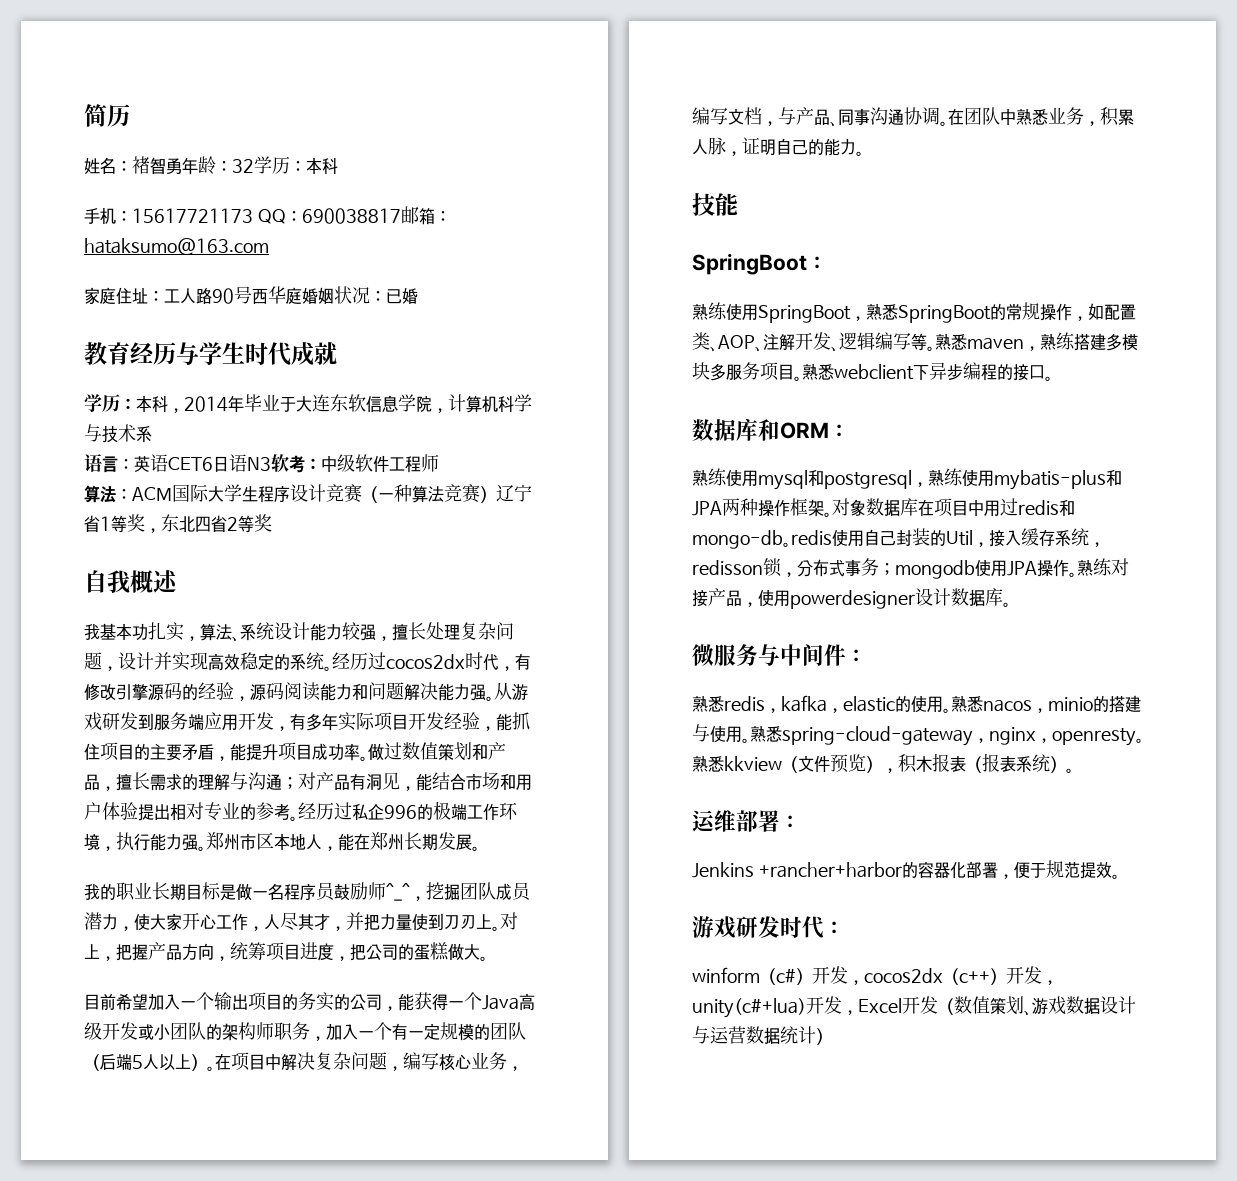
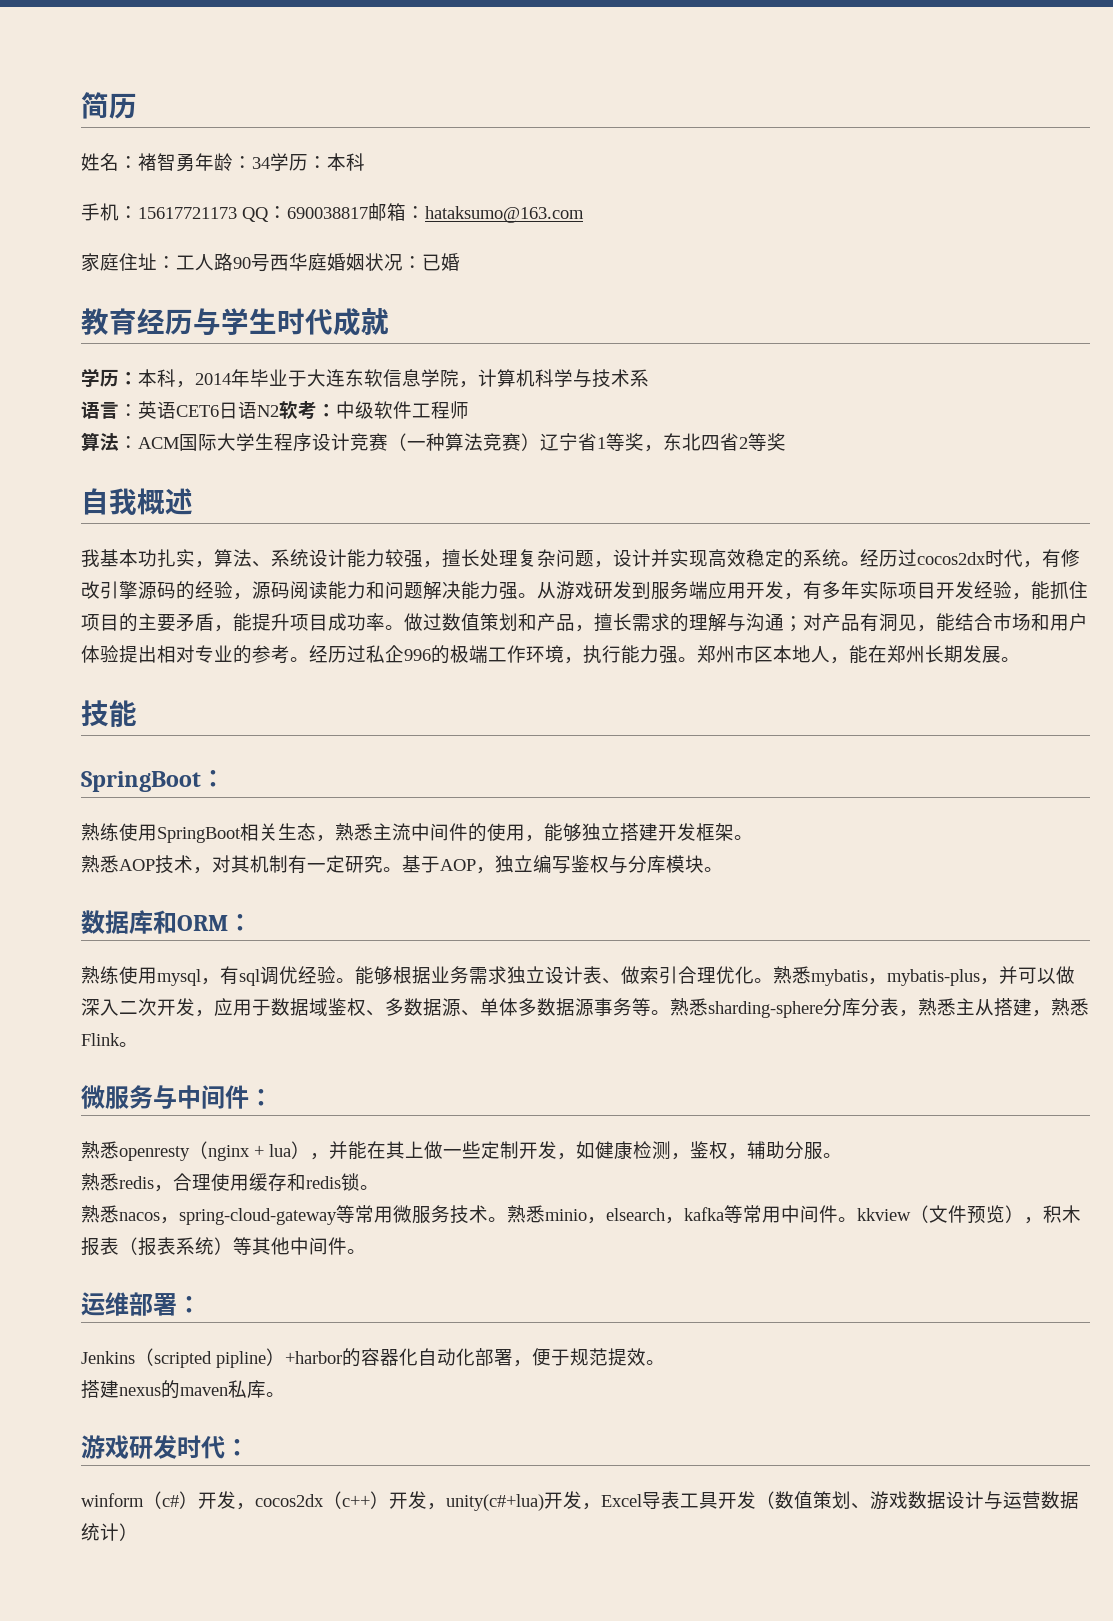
[232,159,254,173] 32 -> [252,157,270,169] 34
[247,457,271,471] N3 -> [257,405,279,417] N2
[84,882,532,901] [84,912,518,931] [84,942,488,961] [84,992,535,1011] [84,1022,526,1041] [84,1052,523,1071] [692,107,1134,127] [692,137,864,156] // 我的职业长期目标是做一名程序员鼓励师^_^，挖掘团队成员潜力，使大家开心工作，人尽其才，并把力量使到刀刃上。对上，把握产品方向，统筹项目进度，把公司的蛋糕做大。 // 目前希望加入一个输出项目的务实的公司，能获得一个Java高级开发或小团队的架构师职务，加入一个有一定规模的团队（后端5人以上）。在项目中解决复杂问题，编写核心业务，编写文档，与产品、同事沟通协调。在团队中熟悉业务，积累人脉，证明自己的能力。 -> (1020, 659) none
[850,302,1136,323] [692,332,1138,352] [692,362,1045,381] ，熟悉SpringBoot的常规操作，如配置类、AOP、注解开发、逻辑编写等。熟悉maven，熟练搭建多模块多服务项目。熟悉webclient下异步编程的接口 -> [240,823,753,842] [81,855,704,874] 相关生态，熟悉主流中间件的使用，能够独立搭建开发框架。 // 熟悉AOP技术，对其机制有一定研究。基于AOP，独立编写鉴权与分库模块
[808,468,1122,490] [692,498,1075,517] [692,528,1105,549] [692,558,1129,579] [692,588,1003,609] 和postgresql，熟练使用mybatis-plus和JPA两种操作框架。对象数据库在项目中用过redis和mongo-db。redis使用自己封装的Util，接入缓存系统，redisson锁，分布式事务；mongodb使用JPA操作。熟练对接产品，使用powerdesigner设计数据库 -> [201,966,1075,986] [81,998,1089,1018] [81,1033,120,1046] ，有sql调优经验。能够根据业务需求独立设计表、做索引合理优化。熟悉mybatis，mybatis-plus，并可以做深入二次开发，应用于数据域鉴权、多数据源、单体多数据源事务等。熟悉sharding-sphere分库分表，熟悉主从搭建，熟悉Flink
[724,695,951,713] redis，kafka，elastic的使用。 -> [119,1141,842,1161] [81,1173,379,1192] openresty（nginx + lua），并能在其上做一些定制开发，如健康检测，鉴权，辅助分服。 // 熟悉redis，合理使用缓存和redis锁。 //
[1047,695,1141,713] [692,724,1144,746] [692,756,724,772] minio的搭建与使用。熟悉spring-cloud-gateway，nginx，openresty。熟悉 -> [179,1205,857,1225] spring-cloud-gateway等常用微服务技术。熟悉minio，elsearch，kafka等常用中间件。
(1066, 764) none -> [233,1237,347,1255] 等其他中间件
[758,862,902,878] +rancher+harbor -> [135,1348,342,1368] （scripted pipline）+harbor
(966, 870) none -> [418,1348,475,1366] 自动化
(1120, 876) none -> [81,1380,285,1399] // 搭建nexus的maven私库。
(902, 1005) none -> [642,1491,718,1509] 导表工具

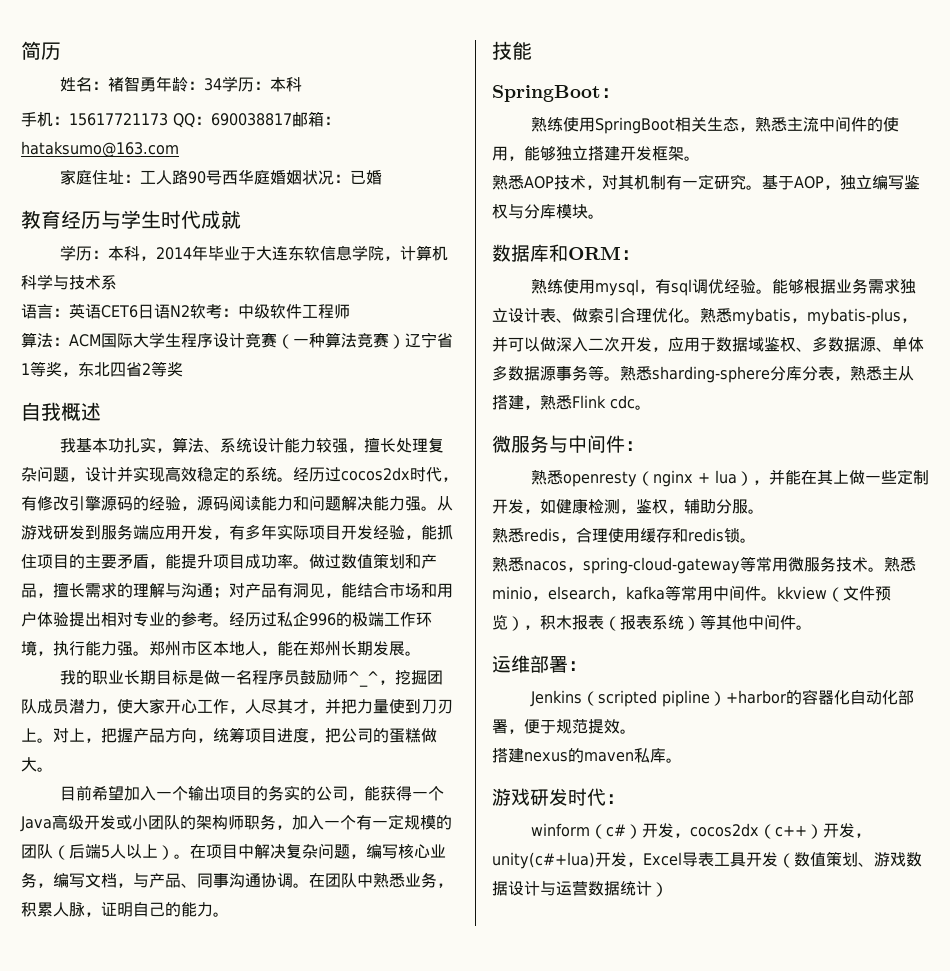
(1020, 659) none -> [59,670,443,687] [21,698,453,714] [21,727,437,743] [21,757,53,772] [59,785,444,801] [20,814,452,832] [21,843,446,860] [21,872,453,888] [21,902,229,917] // 我的职业长期目标是做一名程序员鼓励师^_^，挖掘团队成员潜力，使大家开心工作，人尽其才，并把力量使到刀刃上。对上，把握产品方向，统筹项目进度，把公司的蛋糕做大。 // 目前希望加入一个输出项目的务实的公司，能获得一个Java高级开发或小团队的架构师职务，加入一个有一定规模的团队（后端5人以上）。在项目中解决复杂问题，编写核心业务，编写文档，与产品、同事沟通协调。在团队中熟悉业务，积累人脉，证明自己的能力。
(120, 1039) none -> [610,395,635,409] cdc

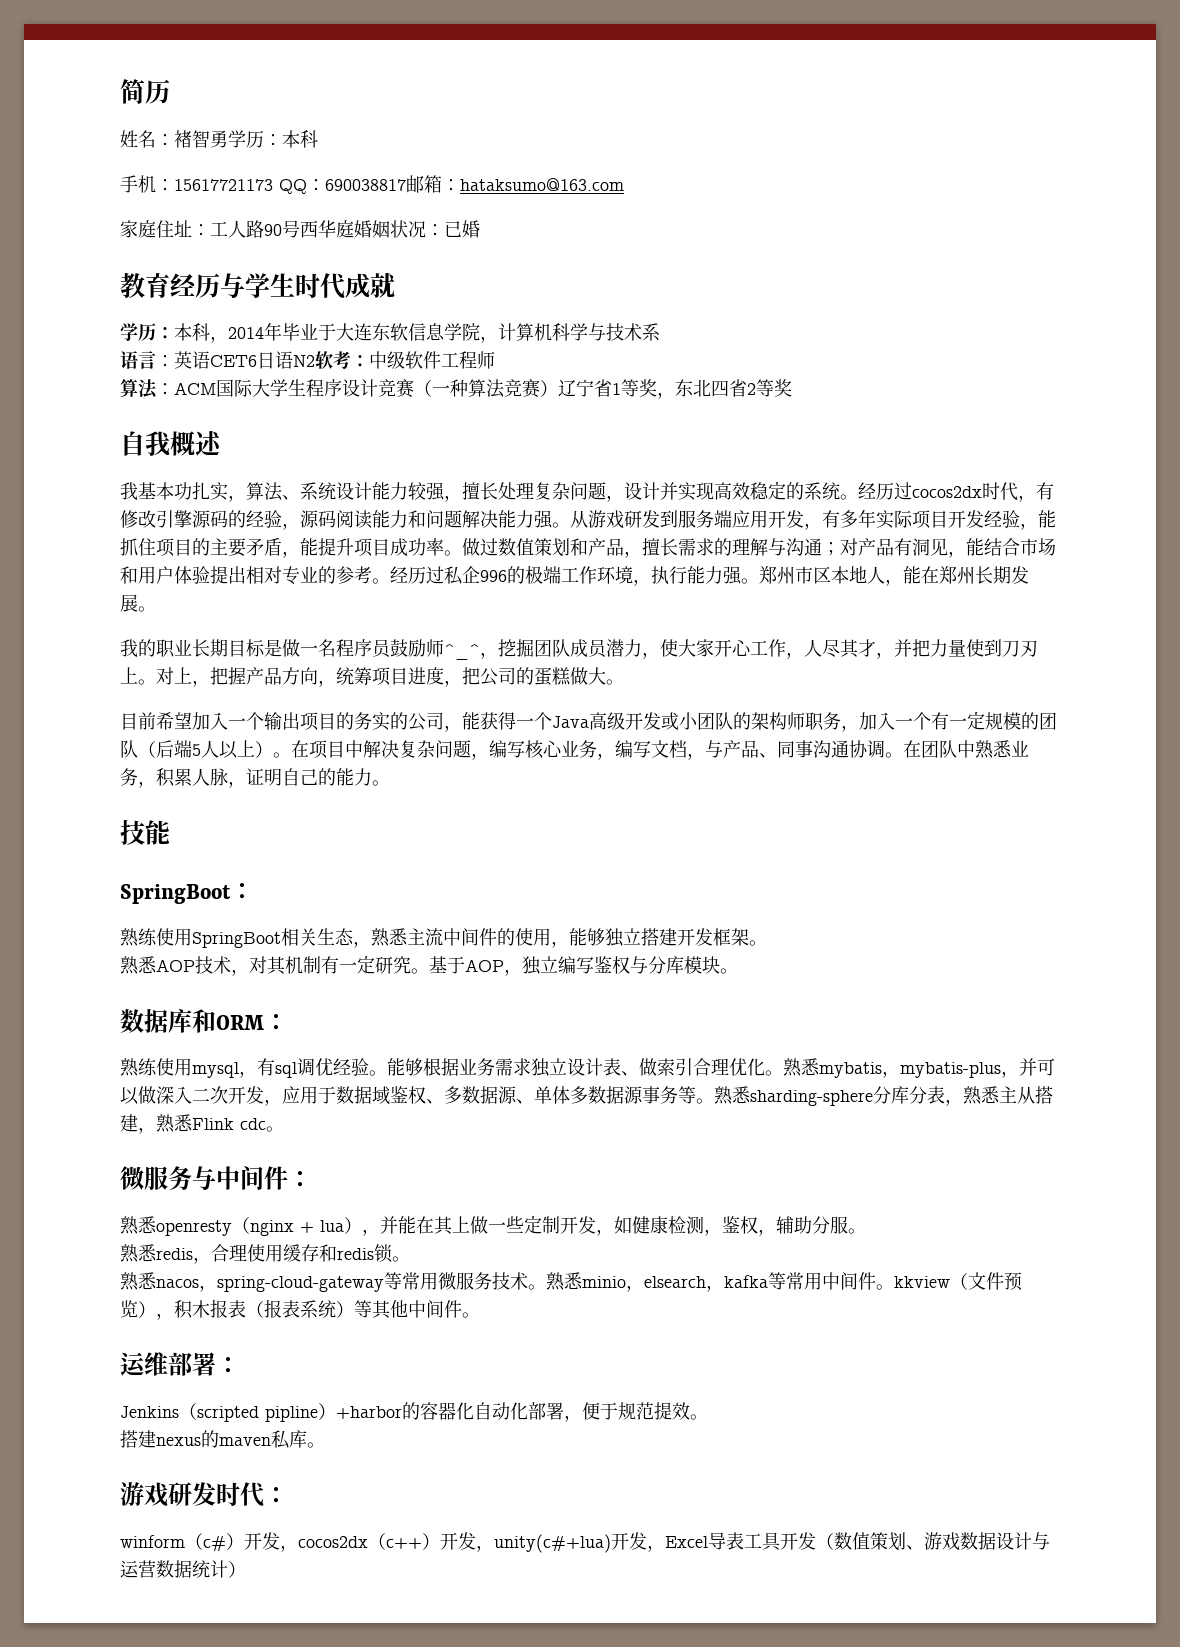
[155,76,222,92] 年龄：34 -> (228, 139) none

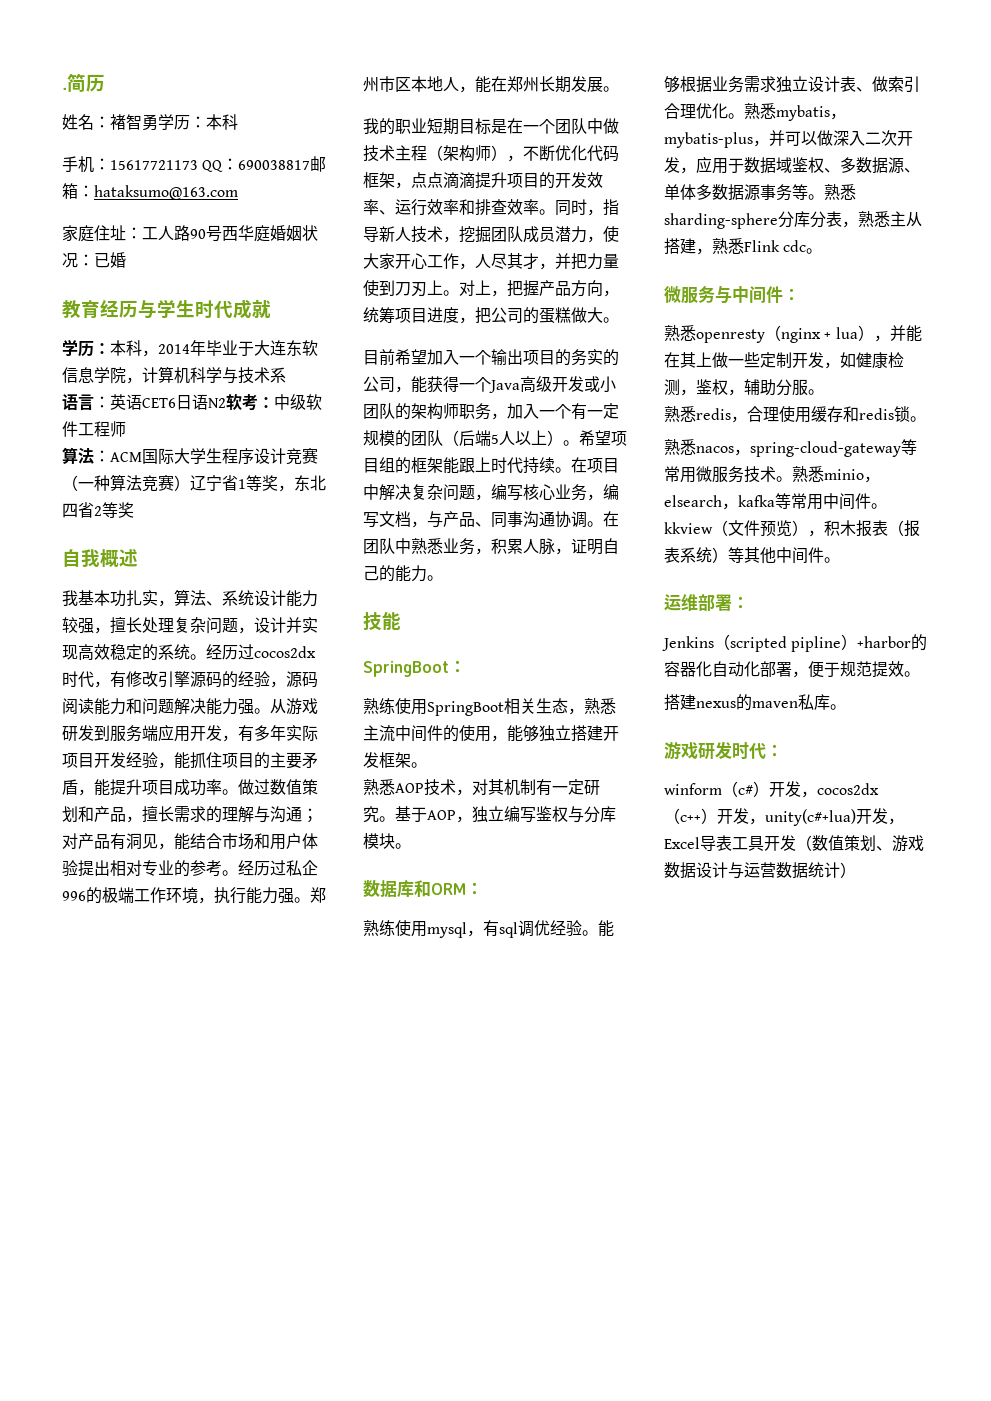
(120, 91) none -> [62,87,67,90] .
[192,639,210,657] 长 -> [427,118,443,134] 短
[282,639,480,660] 做一名程序员鼓励师^_^ -> [507,118,619,134] [363,145,619,162] [363,172,603,189] [363,199,619,216] [363,226,443,243] 在一个团队中做技术主程（架构师），不断优化代码框架，点点滴滴提升项目的开发效率、运行效率和排查效率。同时，指导新人技术
(291, 755) none -> [579,430,627,446] [363,457,571,474] 希望项目组的框架能跟上时代持续。

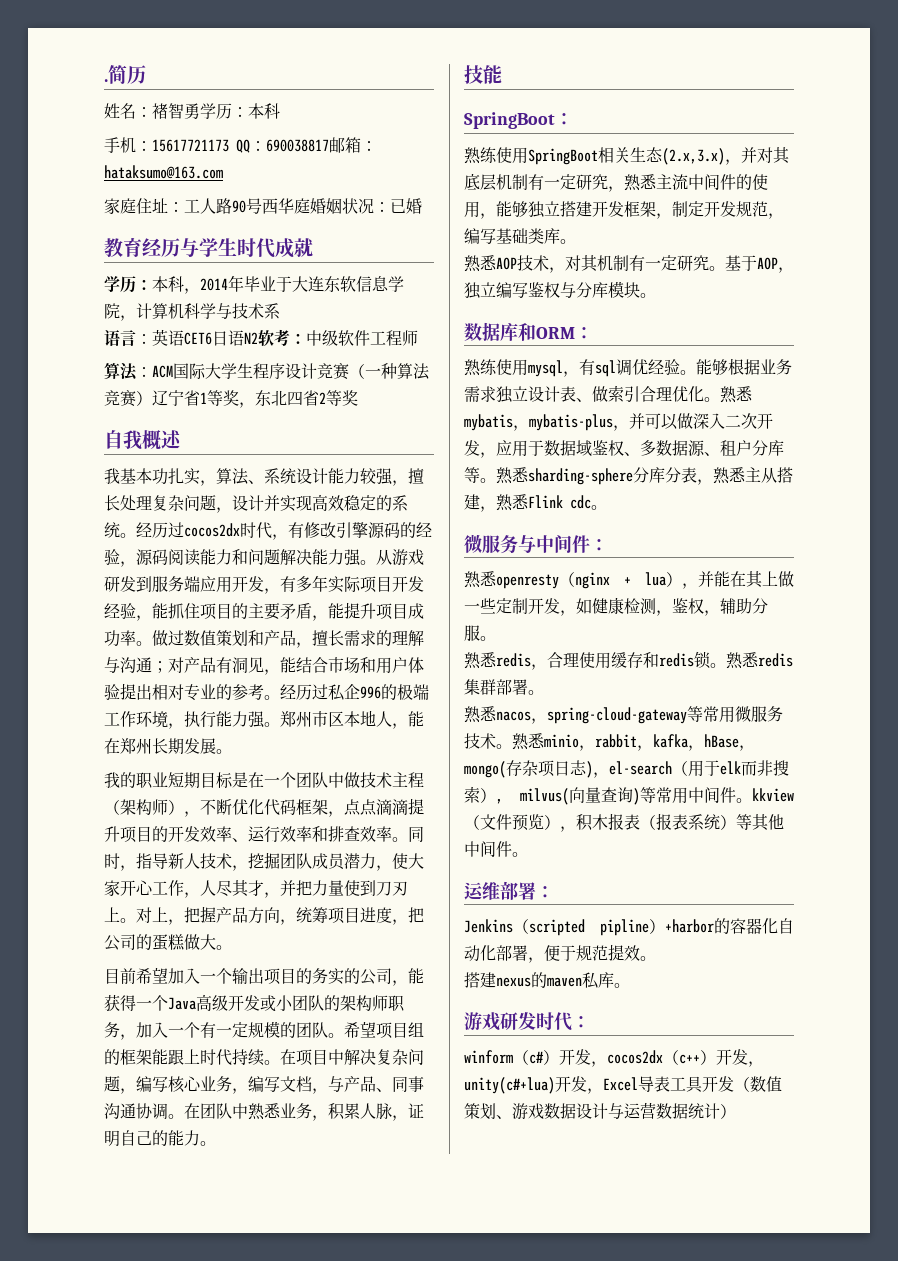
[443,430,563,446] （后端5人以上） -> (328, 1030) none
(568, 706) none -> [662,147,790,165] [464,173,608,191] (2.x,3.x)，并对其底层机制有一定研究
(411, 760) none -> [656,201,784,219] [464,228,560,244] ，制定开发规范，编写基础类库
[664,184,792,201] 单体多数据源事务 -> [720,440,784,456] 租户分库
(926, 419) none -> [726,652,793,669] [464,679,544,695] 熟悉redis集群部署。
[664,495,775,510] elsearch，kafka -> [595,734,755,751] [464,760,789,778] [464,786,640,805] rabbit，kafka，hBase，mongo(存杂项日志)，el-search（用于elk而非搜索）, milvus(向量查询)

